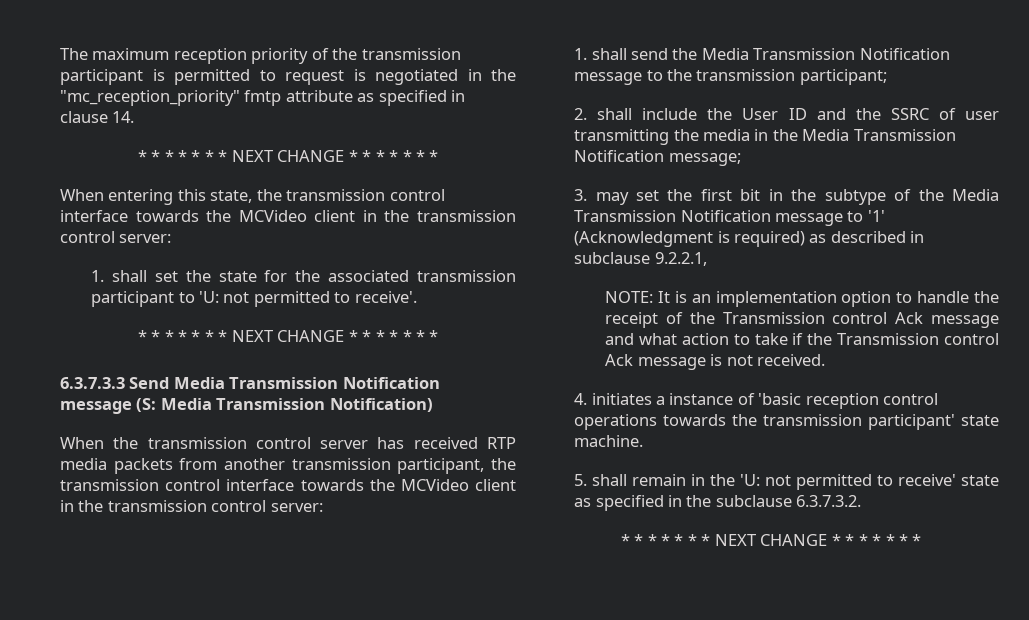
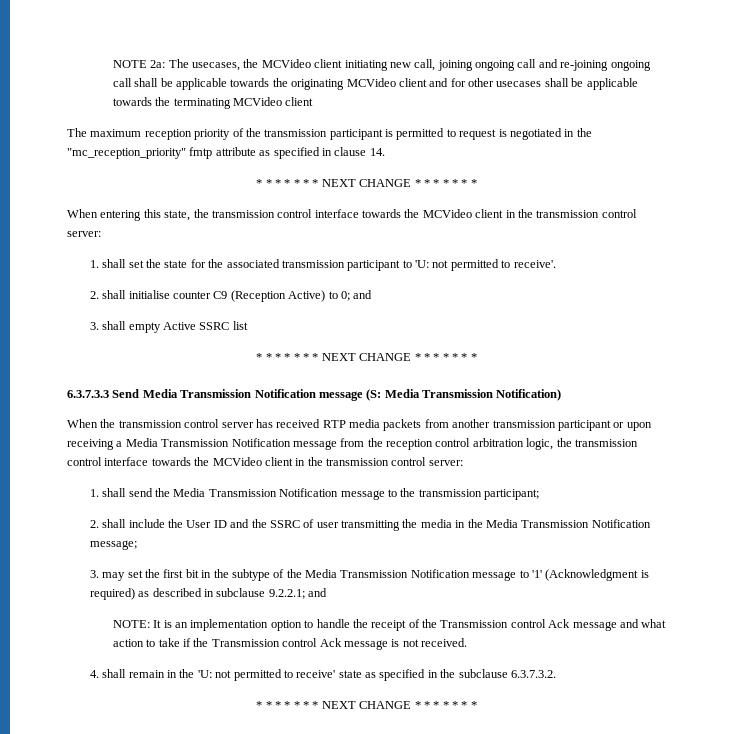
(60, 54) none -> [112,59,651,71] [112,78,638,90] [112,97,314,109] NOTE 2a: The usecases, the MCVideo client initiating new call, joining ongoing call and re-joining ongoing call shall be applicable towards the originating MCVideo client and for other usecases shall be applicable towards the terminating MCVideo client //
(417, 297) none -> [89,290,373,302] [89,321,248,333] // 2. shall initialise counter C9 (Reception Active) to 0; and // 3. shall empty Active SSRC list
[397,458,485,474] participant, -> [557,420,652,431] [67,438,554,450] participant or upon receiving a Media Transmission Notification message from the reception control arbitration logic,
[654,252,707,266] 9.2.2.1, -> [268,588,328,599] 9.2.2.1; and
[591,393,939,409] [574,414,999,430] [574,435,644,447] [574,474,588,486] initiates a instance of 'basic reception control operations towards the transmission participant' state machine. // 5. -> (99, 674) none

